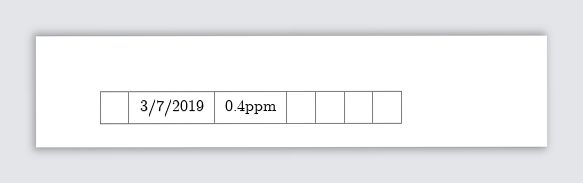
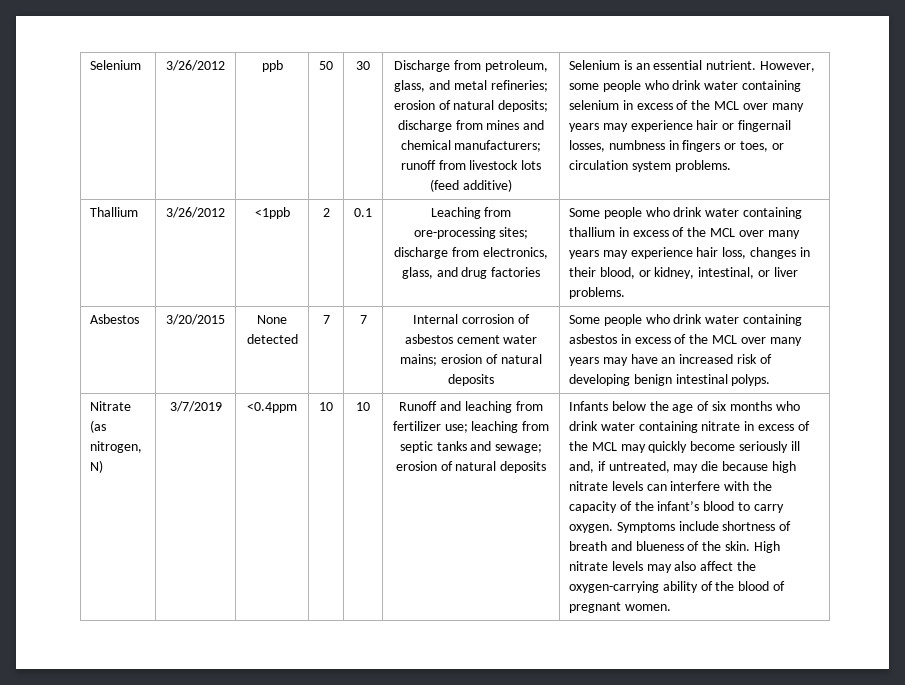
[139,99,205,118] [225,100,278,115] | 3/7/2019 | 0.4ppm | | | | -> [90,60,142,70] [166,60,225,71] [261,60,283,72] [319,61,333,70] [356,61,370,70] [394,60,548,72] [394,80,548,92] [393,100,549,112] [397,120,545,132] [400,140,542,152] [400,160,542,170] [430,179,512,192] [569,60,815,72] [569,80,801,92] [569,100,804,112] [569,120,791,132] [569,140,784,152] [569,160,731,172] [90,207,139,217] [166,207,225,218] [254,207,290,219] [322,208,330,217] [354,208,372,217] [430,207,512,219] [413,227,529,239] [394,247,548,259] [401,267,541,279] [569,207,802,219] [569,227,800,239] [569,247,810,259] [569,267,798,279] [569,287,626,299] [90,314,140,324] [166,314,225,325] [257,315,287,324] [246,334,298,344] [322,315,330,324] [359,315,367,324] [413,314,530,324] [404,334,538,344] [400,354,542,366] [448,374,494,386] [569,314,802,326] [569,334,802,346] [569,354,772,366] [569,374,771,386] [90,401,132,411] [90,420,107,433] [90,441,143,453] [90,460,104,473] [169,401,222,412] [246,402,297,413] [319,402,333,411] [356,402,370,411] [399,401,543,413] [392,421,550,433] [399,441,543,453] [395,461,547,473] [569,401,800,413] [569,421,810,433] [569,441,800,453] [569,461,796,473] [569,481,772,491] [569,501,784,513] [569,521,792,533] [569,541,780,553] [569,561,756,573] [569,581,785,593] [569,602,671,613] Selenium | 3/26/2012 | ppb | 50 | 30 | Discharge from petroleum, glass, and metal refineries; erosion of natural deposits; discharge from mines and chemical manufacturers; runoff from livestock lots (feed additive) | Selenium is an essential nutrient. However, some people who drink water containing selenium in excess of the MCL over many years may experience hair or fingernail losses, numbness in fingers or toes, or circulation system problems. // Thallium | 3/26/2012 | <1ppb | 2 | 0.1 | Leaching from ore-processing sites; discharge from electronics, glass, and drug factories | Some people who drink water containing thallium in excess of the MCL over many years may experience hair loss, changes in their blood, or kidney, intestinal, or liver problems. // Asbestos | 3/20/2015 | None detected | 7 | 7 | Internal corrosion of asbestos cement water mains; erosion of natural deposits | Some people who drink water containing asbestos in excess of the MCL over many years may have an increased risk of developing benign intestinal polyps. // Nitrate (as nitrogen, N) | 3/7/2019 | <0.4ppm | 10 | 10 | Runoff and leaching from fertilizer use; leaching from septic tanks and sewage; erosion of natural deposits | Infants below the age of six months who drink water containing nitrate in excess of the MCL may quickly become seriously ill and, if untreated, may die because high nitrate levels can interfere with the capacity of the infant’s blood to carry oxygen. Symptoms include shortness of breath and blueness of the skin. High nitrate levels may also affect the oxygen-carrying ability of the blood of pregnant women.

